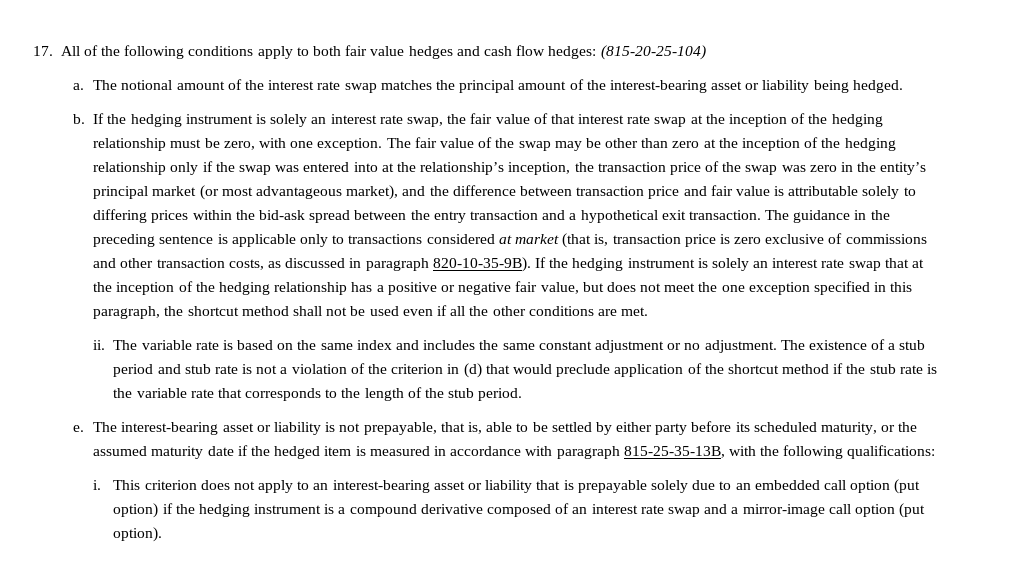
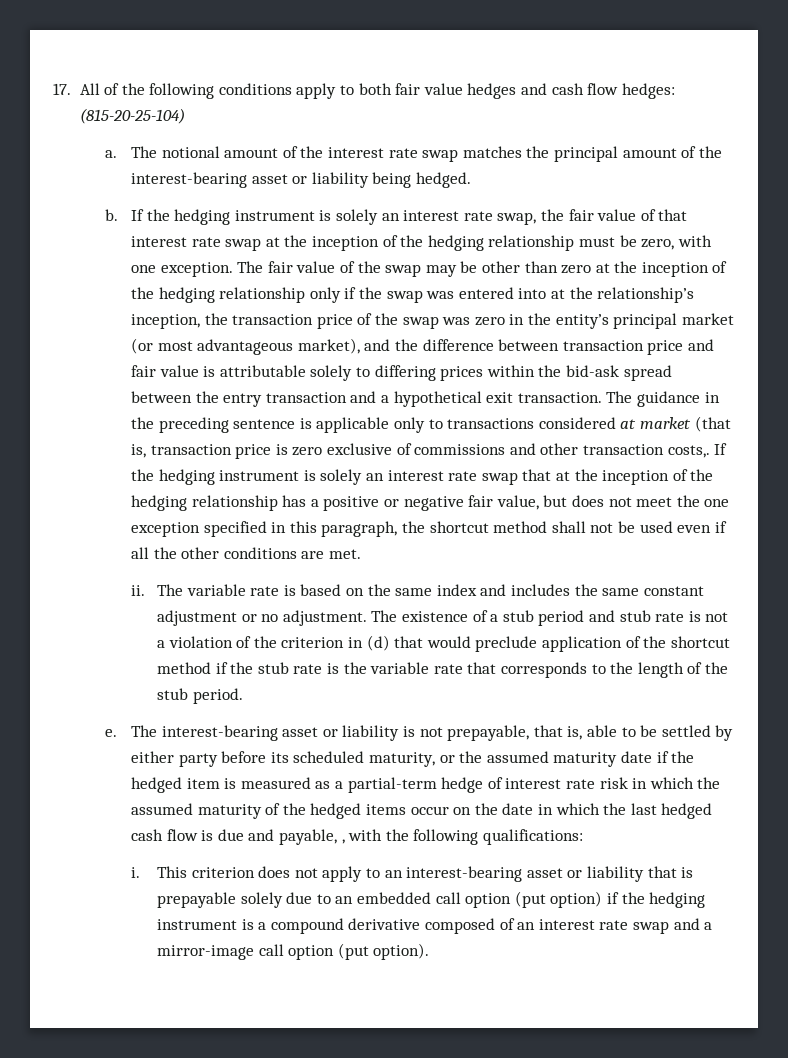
[228,257,531,272] costs, as discussed in paragraph 820-10-35-9B). -> [667,445,710,458] costs,.
[433,446,725,459] in accordance with paragraph 815-25-35-13B, -> [315,777,721,793] [131,803,713,819] [131,829,345,845] as a partial-term hedge of interest rate risk in which the assumed maturity of the hedged items occur on the date in which the last hedged cash flow is due and payable, ,

